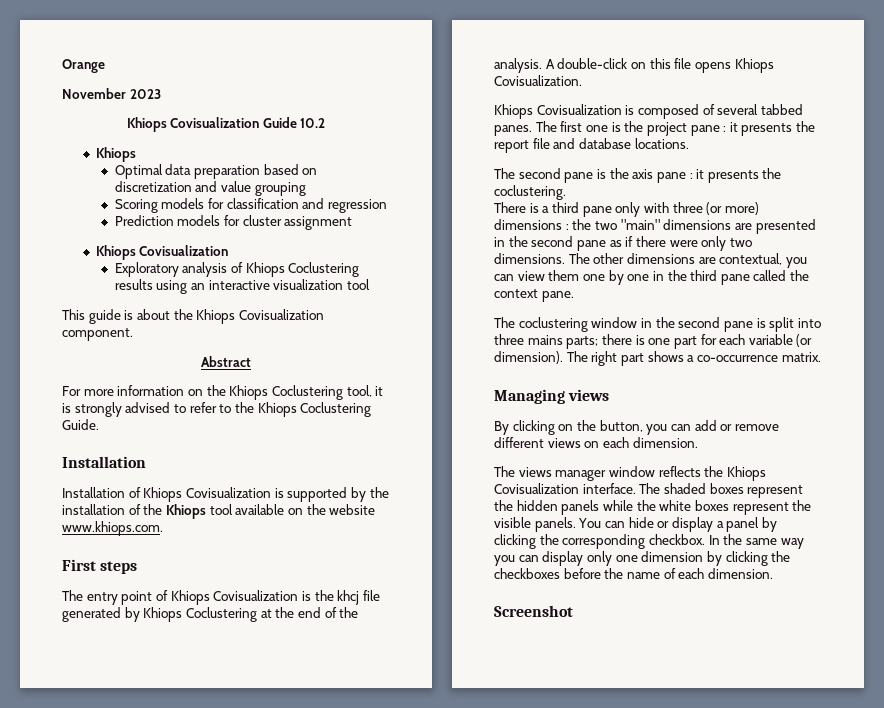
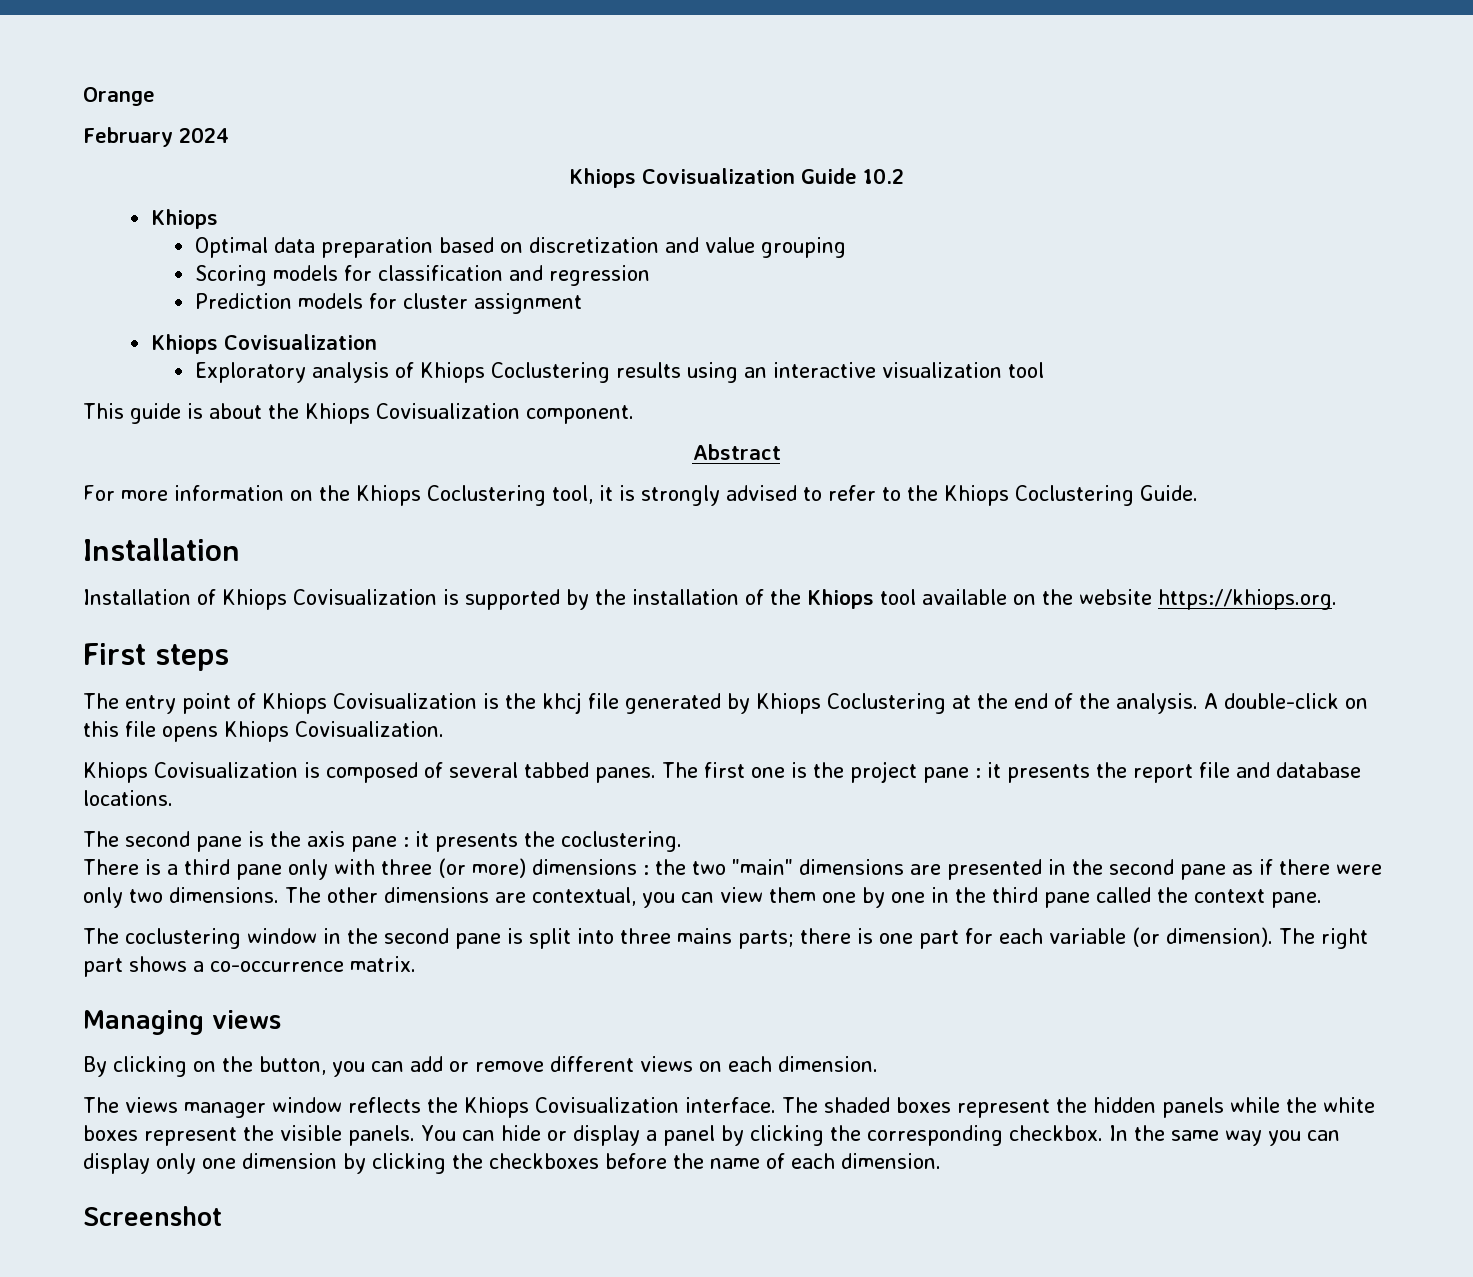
[62,88,161,99] November 2023 -> [83,127,229,147] February 2024
[62,521,163,536] www.khiops.com. -> [1158,589,1337,610] https://khiops.org.

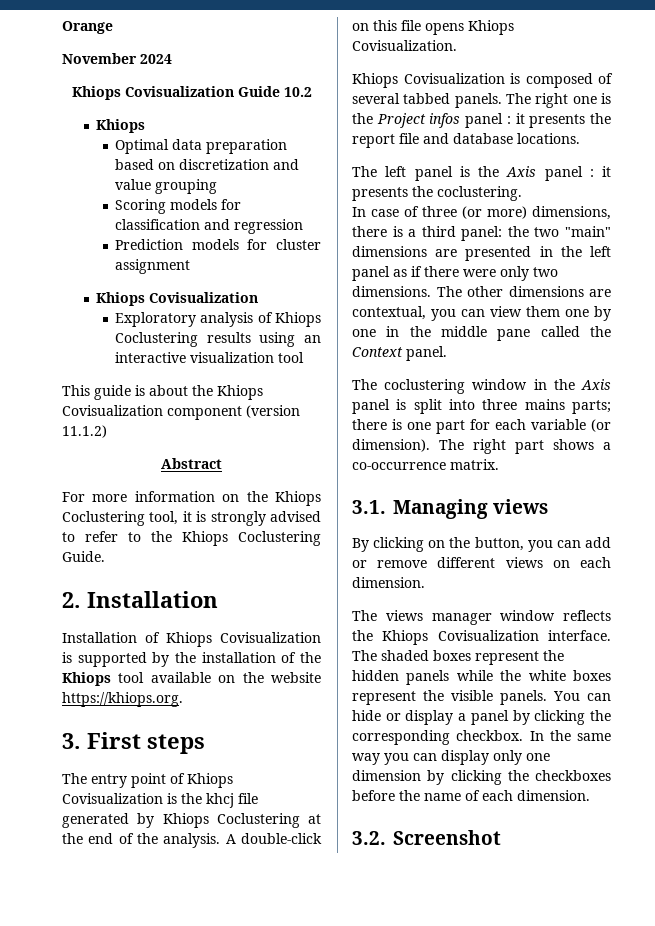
[83,127,173,147] February -> [62,53,137,64] November
[526,405,634,424] component. -> [167,405,300,420] [62,425,107,438] component (version 11.1.2)
(1198, 493) none -> [62,592,80,608] 2.
(1337, 599) none -> [62,733,80,749] 3.
[595,761,969,783] panes. The first one is the project pane -> [454,93,611,108] [352,113,504,128] panels. The right one is the Project infos panel
[125,831,397,852] second pane is the axis pane -> [385,166,583,181] left panel is the Axis panel
[83,858,649,880] There is a third pane only with three (or more) dimensions : -> [352,206,611,220] [352,226,503,241] In case of three (or more) dimensions, there is a third panel:
[1109,859,1226,880] second pane -> [590,246,611,257] [352,266,390,281] left panel
[992,887,1038,903] third -> [441,326,487,337] middle
[1194,889,1322,908] context pane. -> [352,346,447,361] Context panel.
[384,928,501,949] second pane -> [581,379,611,390] [352,399,390,414] Axis panel
(416, 964) none -> [352,500,386,514] 3.1.
(941, 1161) none -> [352,831,386,845] 3.2.

